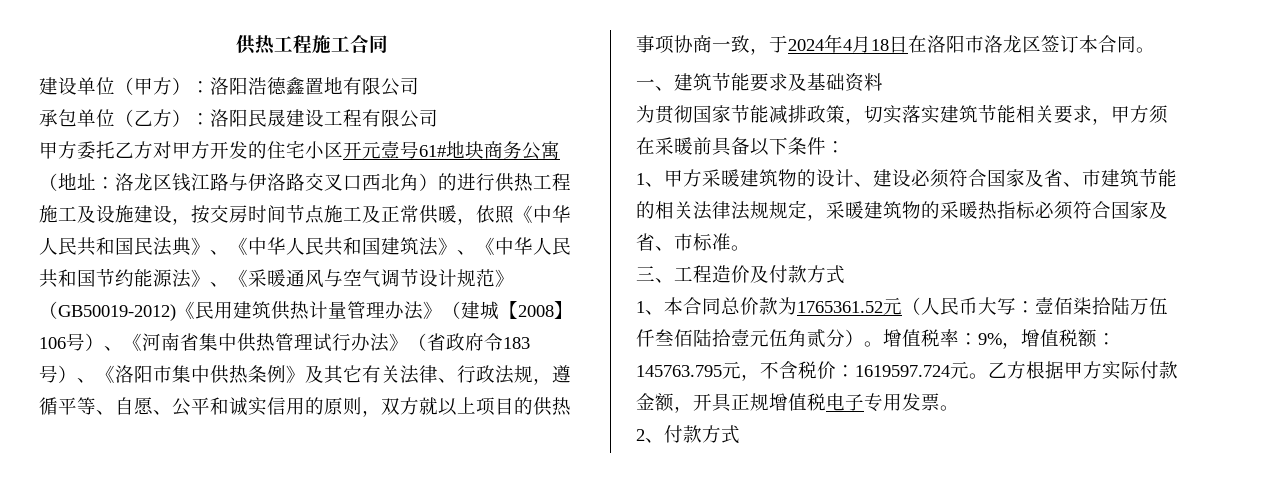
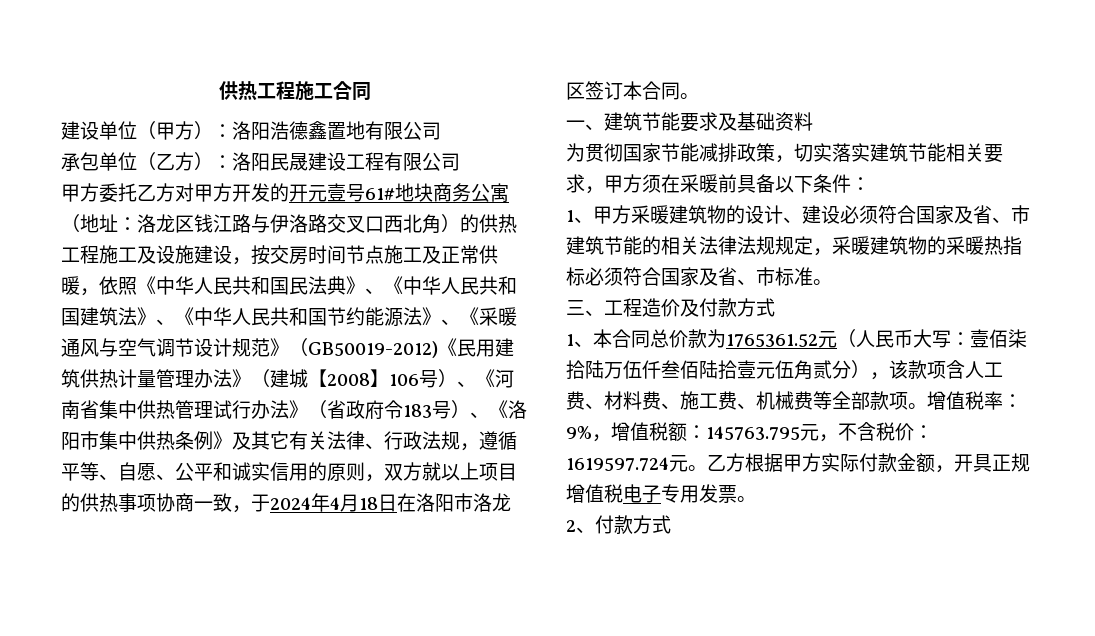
[267,140,343,159] 住宅小区 -> (289, 192) none
[457,173,495,191] 进行 -> (479, 223) none
(864, 338) none -> [870,360,1003,380] [566,391,908,410] ，该款项含人工费、材料费、施工费、机械费等全部款项

